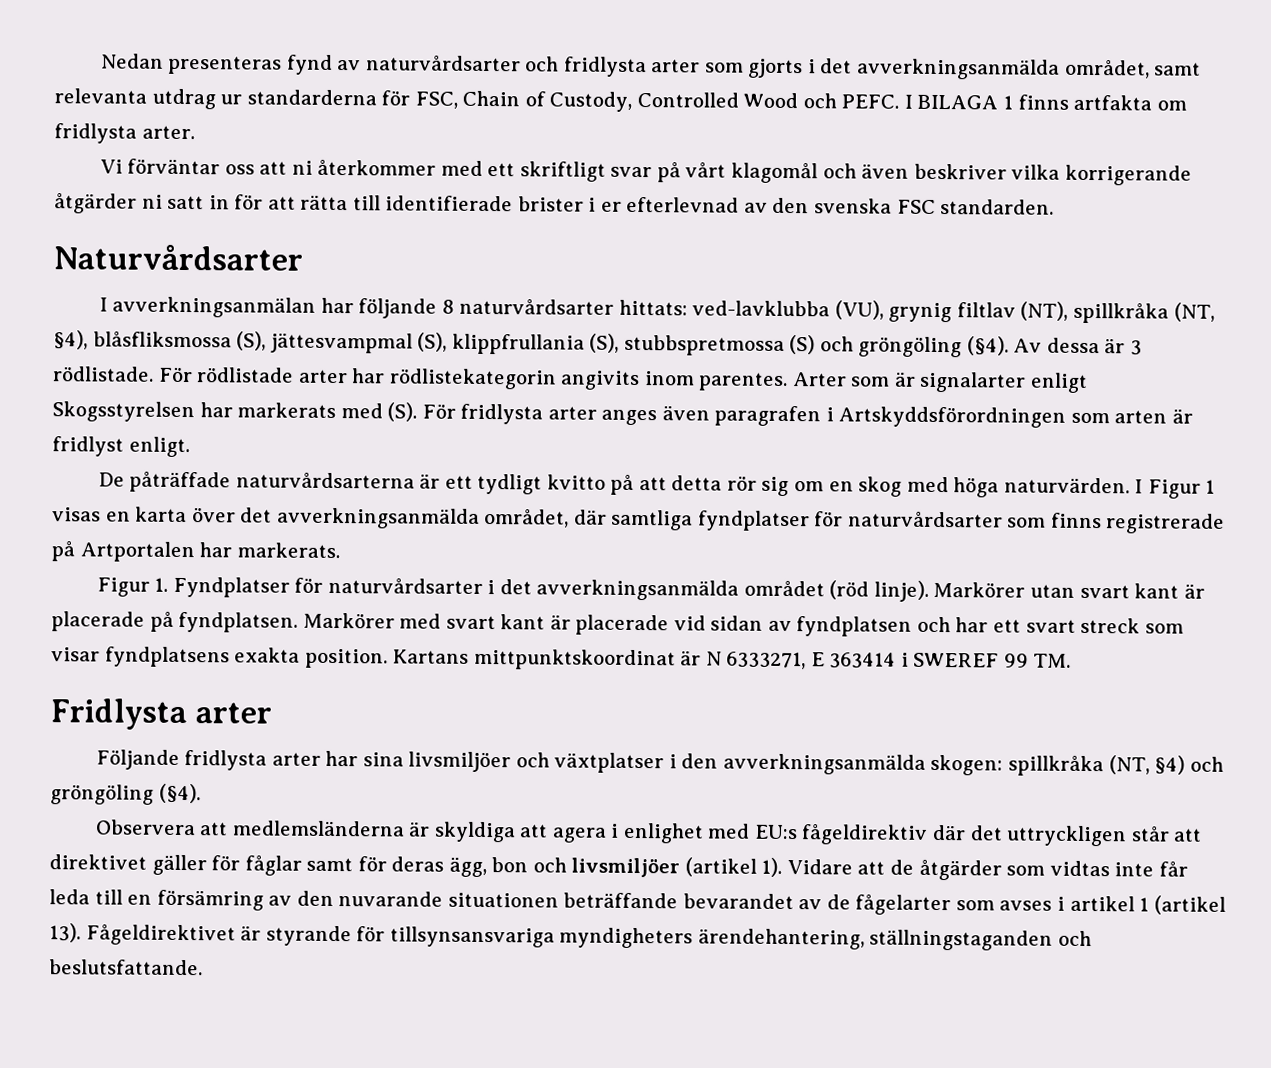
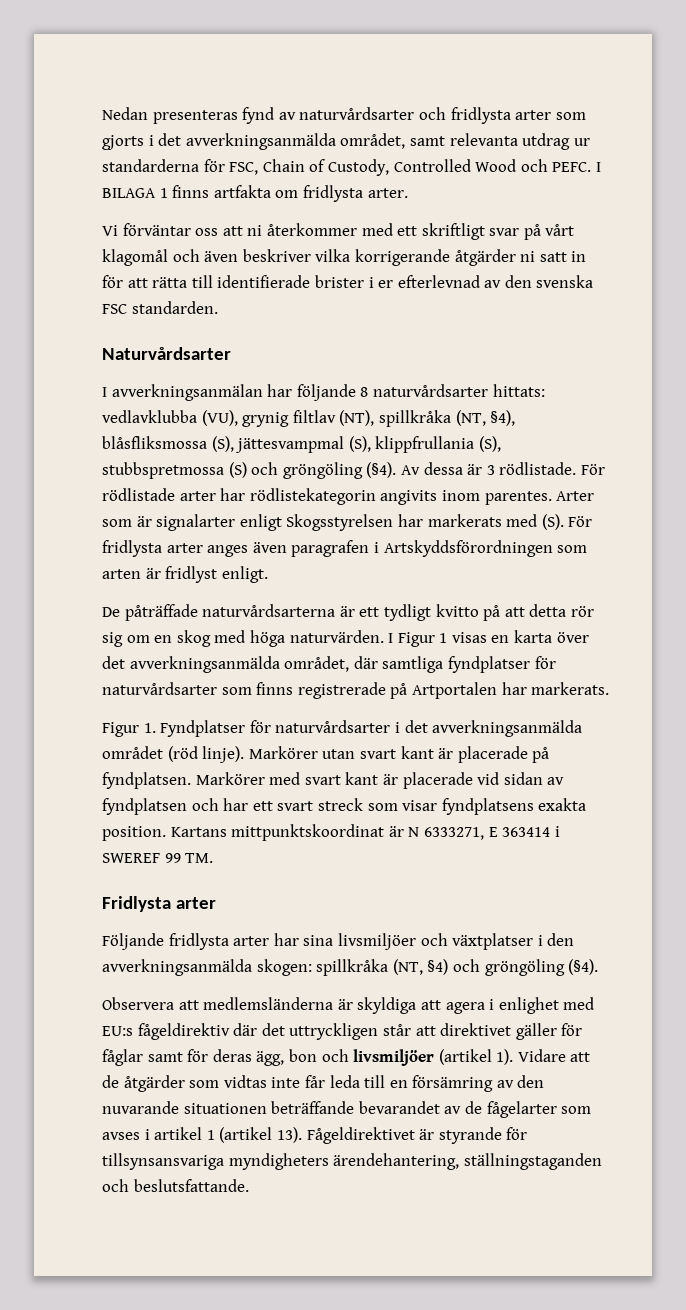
[692,300,831,317] ved-lavklubba -> [102,410,197,423] vedlavklubba

